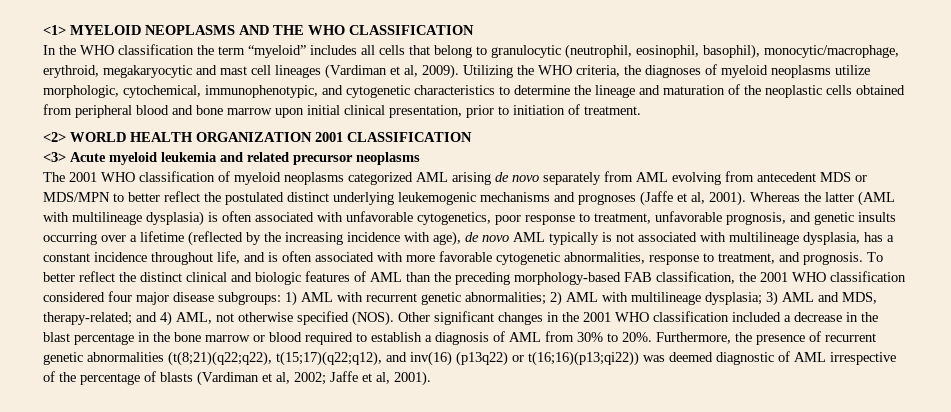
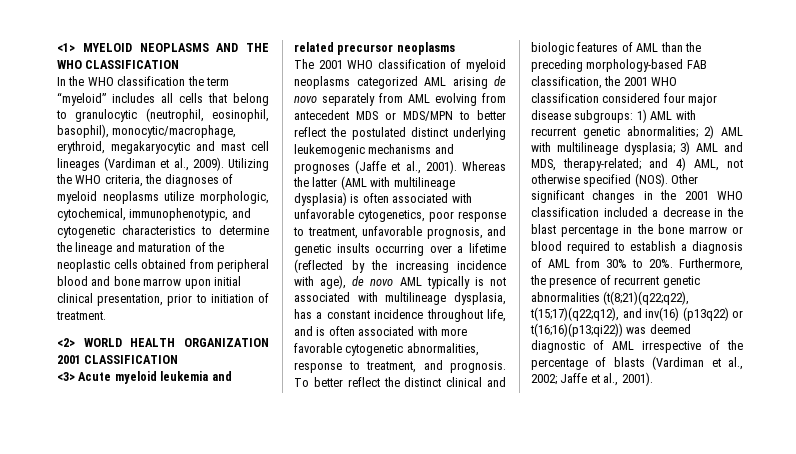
[404,65,418,77] al, -> [173,158,189,171] al.,
[691,192,705,204] al, -> [405,161,421,174] al.,
[276,372,290,384] al, -> [728,357,743,370] al.,
[376,372,390,384] al, -> [603,373,619,386] al.,

